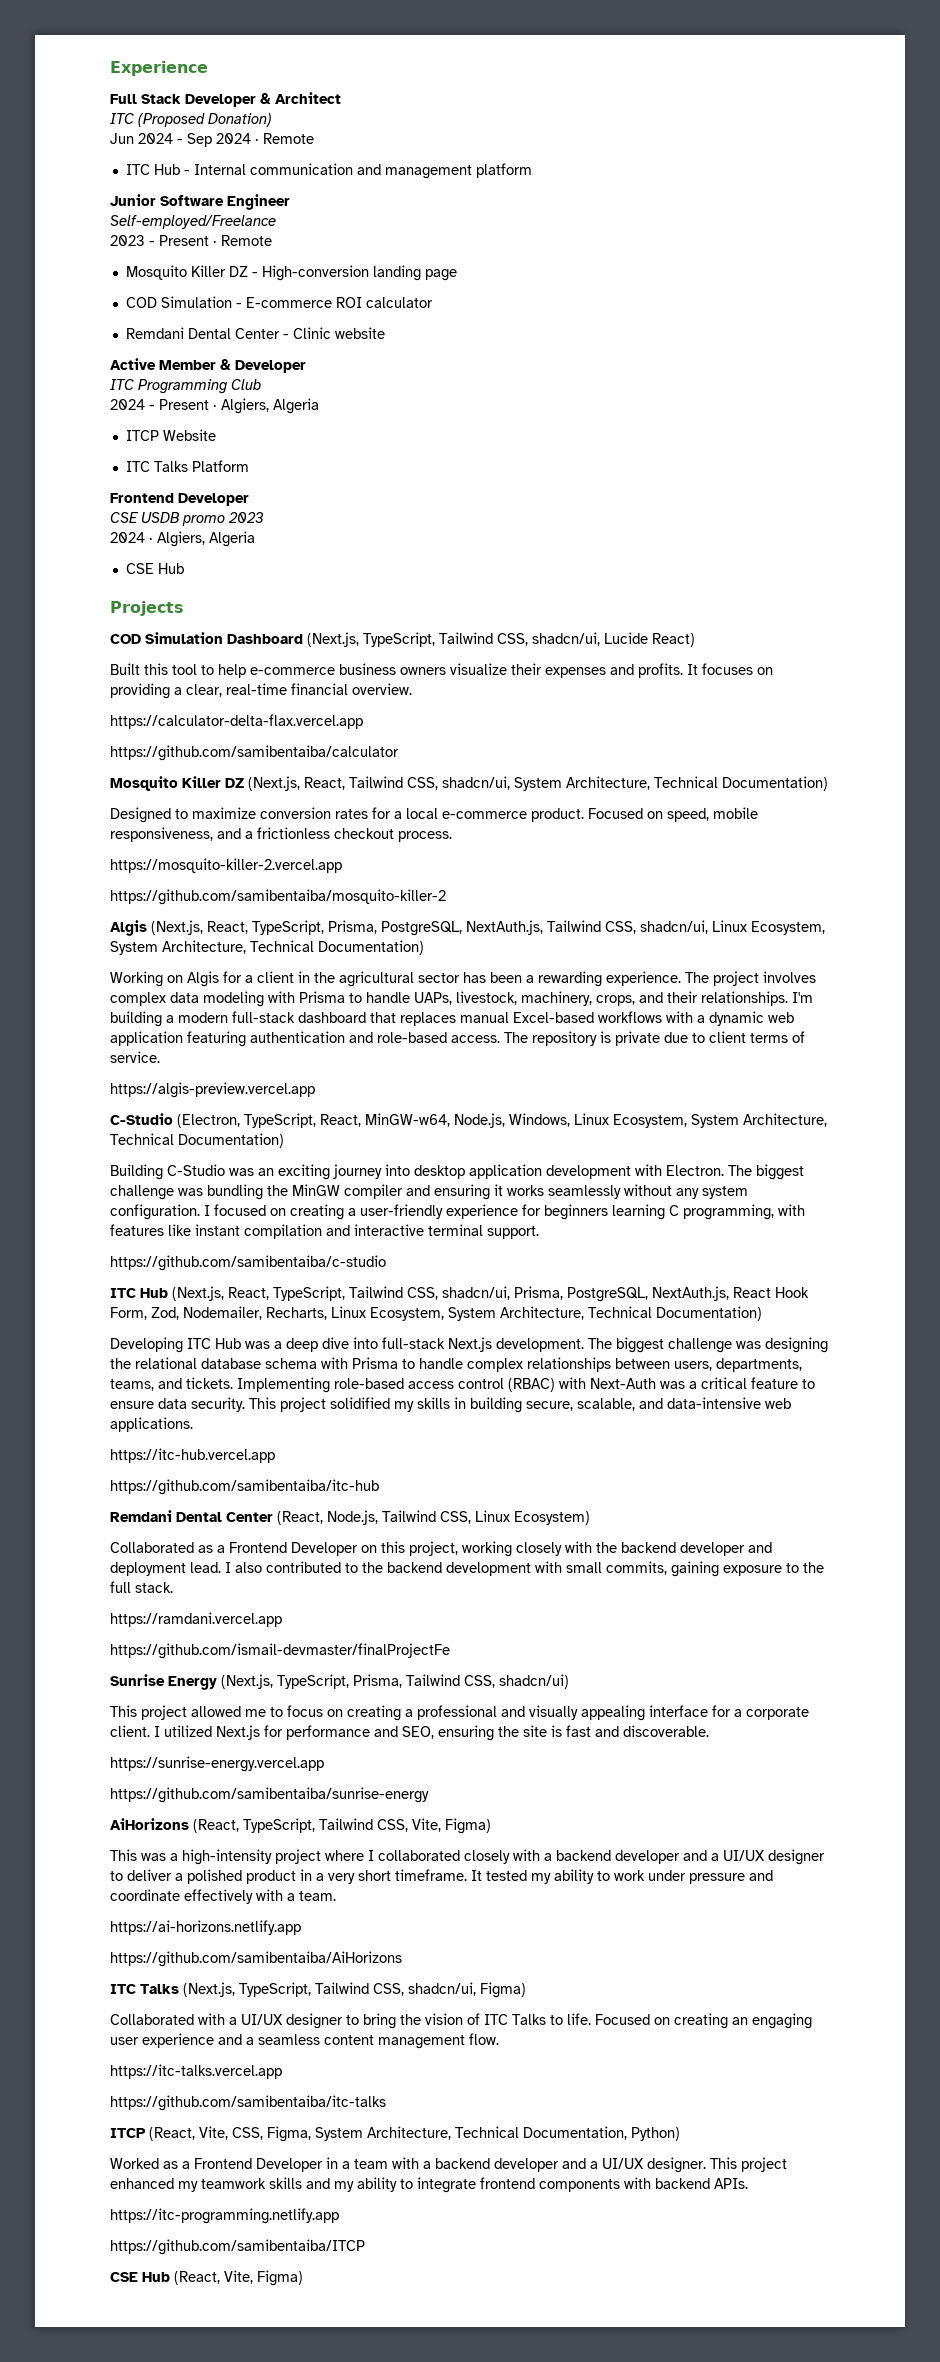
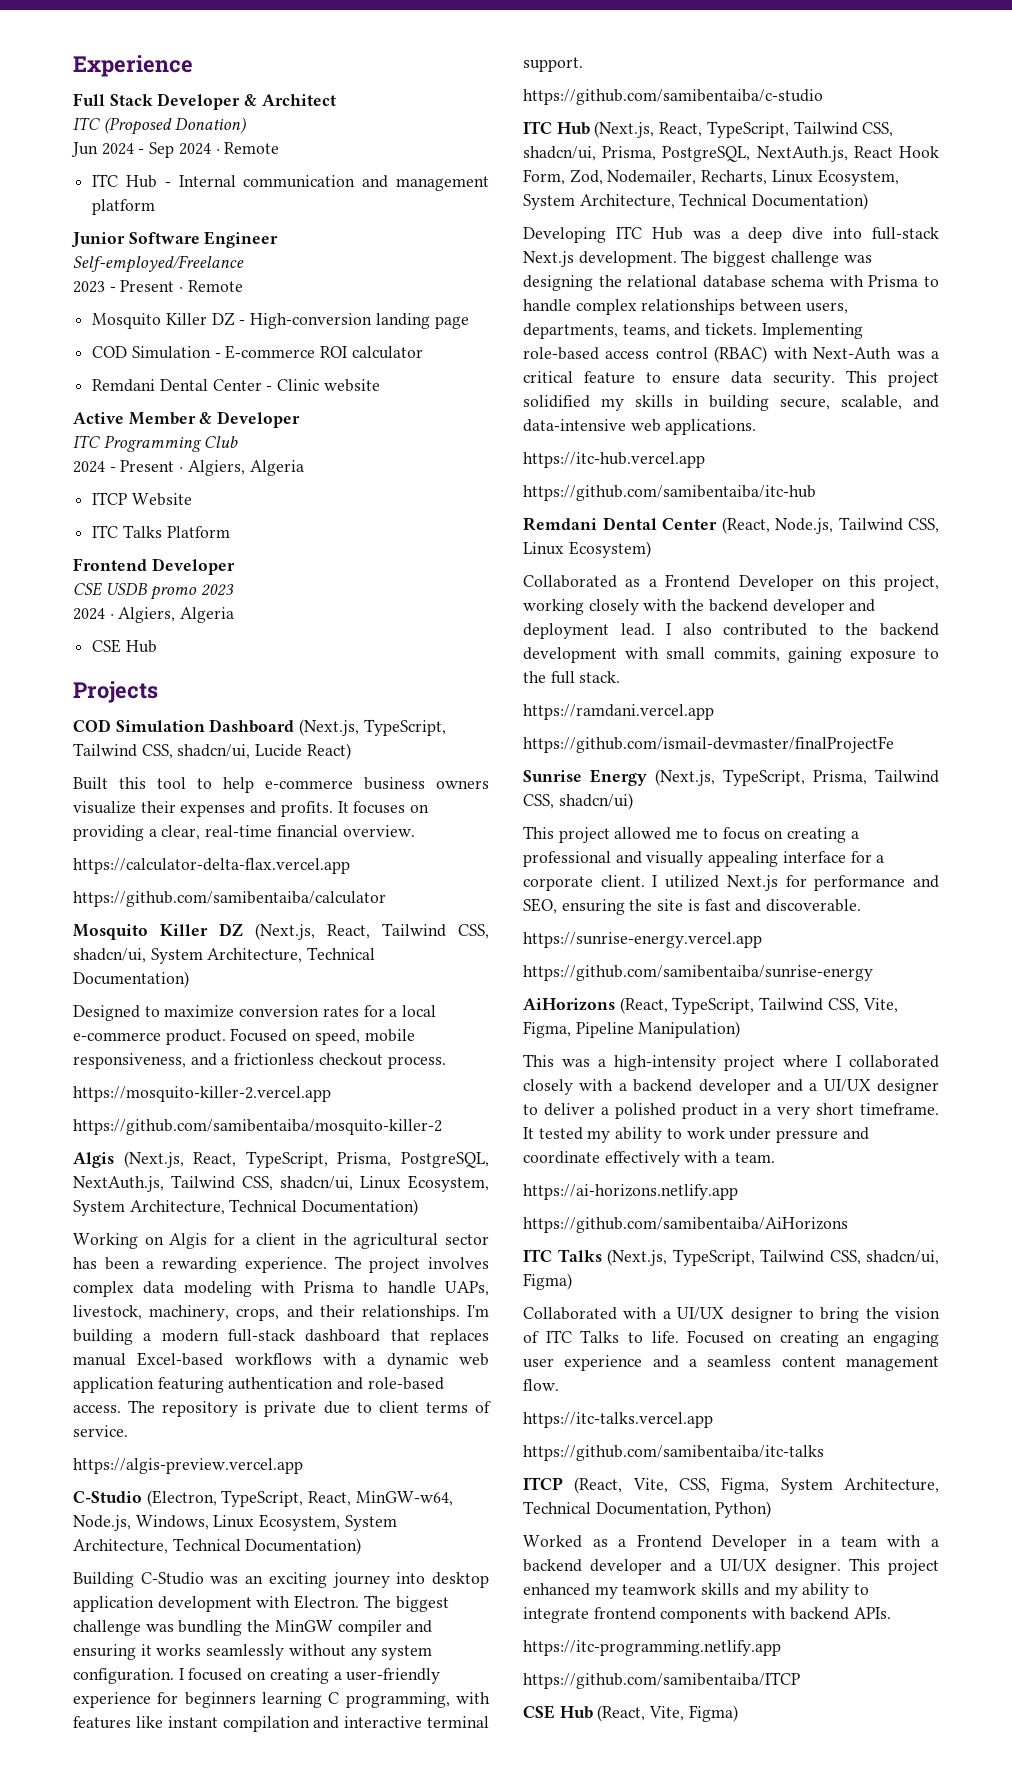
[445,1818,491,1834] Figma) -> [523,1021,741,1038] Figma, Pipeline Manipulation)

